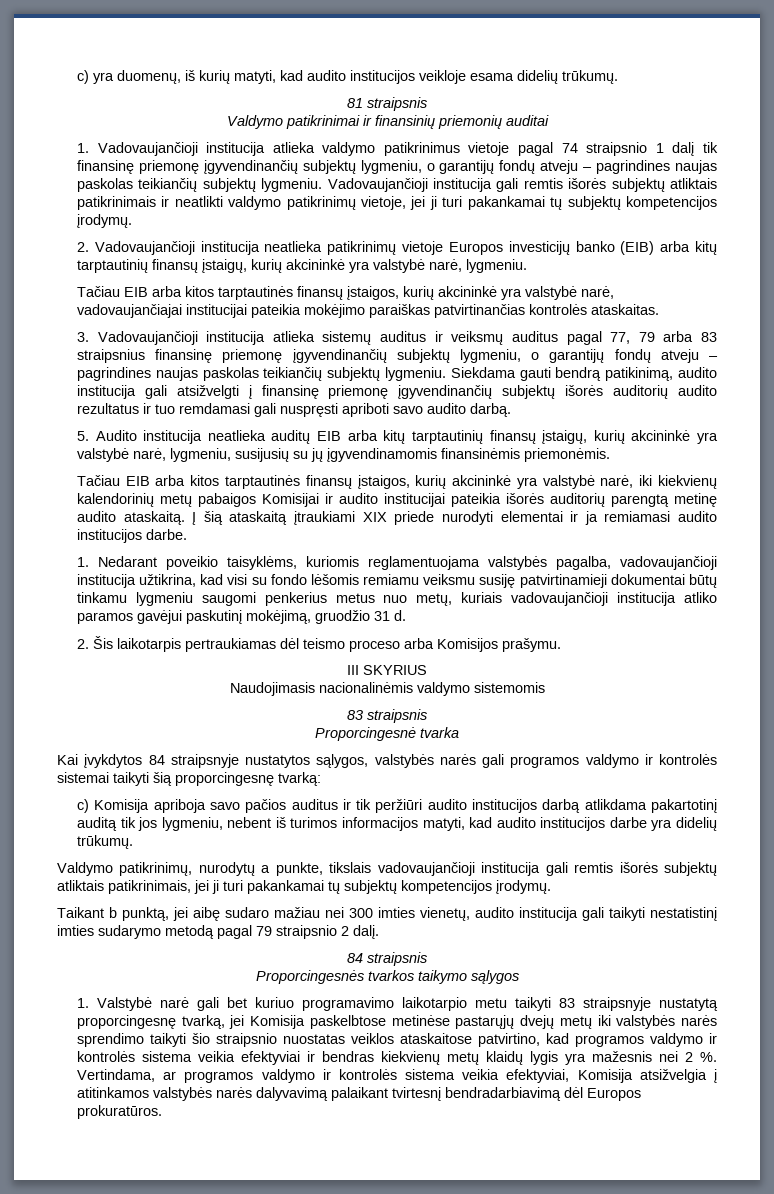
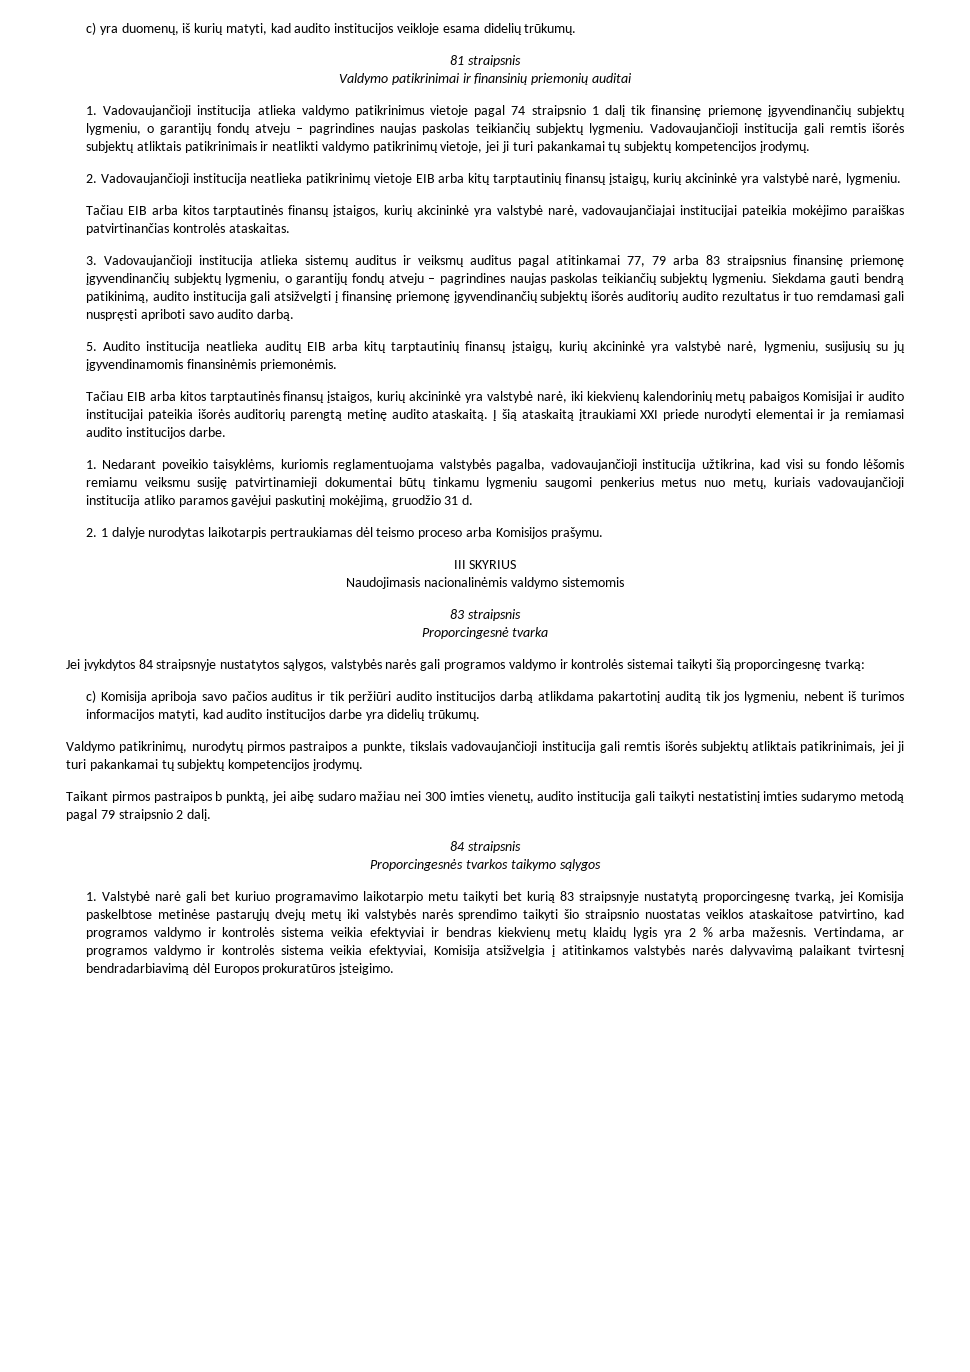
[448,241,655,255] Europos investicijų banko (EIB) -> [415,174,435,183] EIB
(602, 338) none -> [555,255,620,265] atitinkamai
[362,512,387,522] XIX -> [640,410,659,419] XXI
[92,636,113,649] Šis -> [100,527,205,539] 1 dalyje nurodytas
[57,754,78,765] Kai -> [66,659,80,669] Jei
(255, 869) none -> [246,741,348,753] pirmos pastraipos
(104, 912) none -> [111,791,212,803] pirmos pastraipos
(551, 1004) none -> [502,891,555,903] bet kurią
[591,1051,717,1062] mažesnis nei 2 %. -> [688,927,808,937] 2 % arba mažesnis.
[76,1105,162,1119] prokuratūros. -> [262,963,395,975] prokuratūros įsteigimo.

